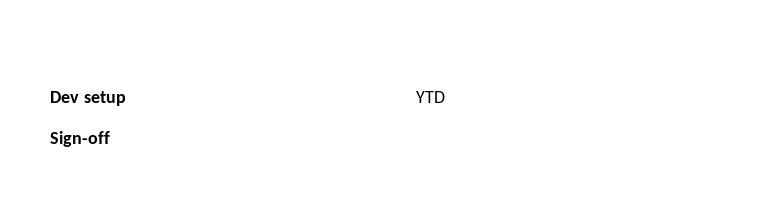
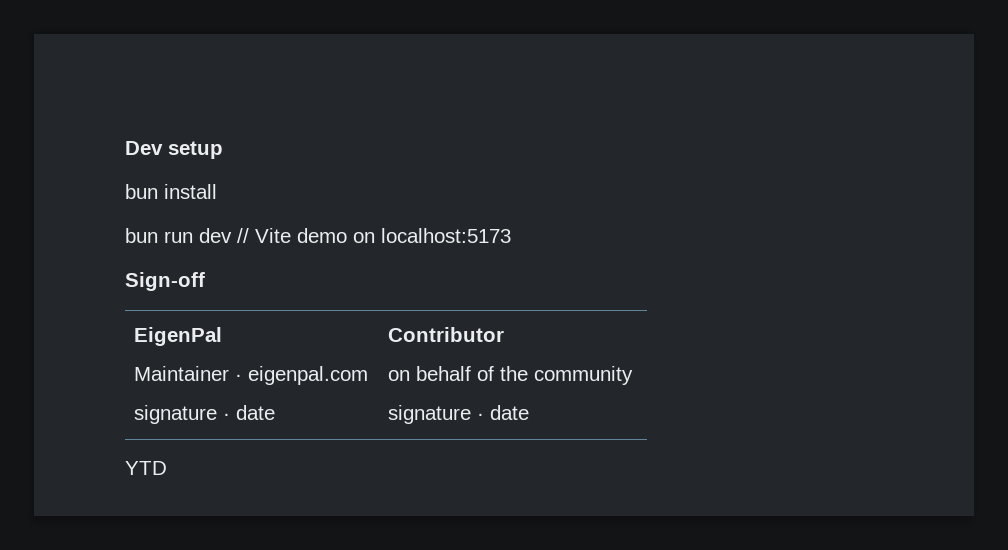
[50,131,110,147] Sign-off -> [125,184,217,199] [125,228,511,243] [125,272,205,291] [133,327,222,346] [133,366,368,385] [133,405,275,424] [387,327,504,342] [387,366,633,385] [387,405,529,424] bun install // bun run dev // Vite demo on localhost:5173 // Sign-off // EigenPal // Maintainer · eigenpal.com // signature · date | Contributor // on behalf of the community // signature · date

